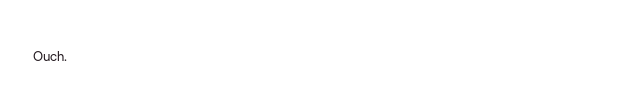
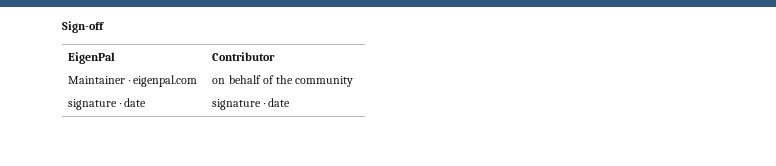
[33,51,67,61] Ouch. -> [62,21,104,33] [68,52,116,64] [68,75,197,87] [68,98,146,110] [212,52,276,61] [212,75,354,87] [212,98,290,110] Sign-off // EigenPal // Maintainer · eigenpal.com // signature · date | Contributor // on behalf of the community // signature · date

